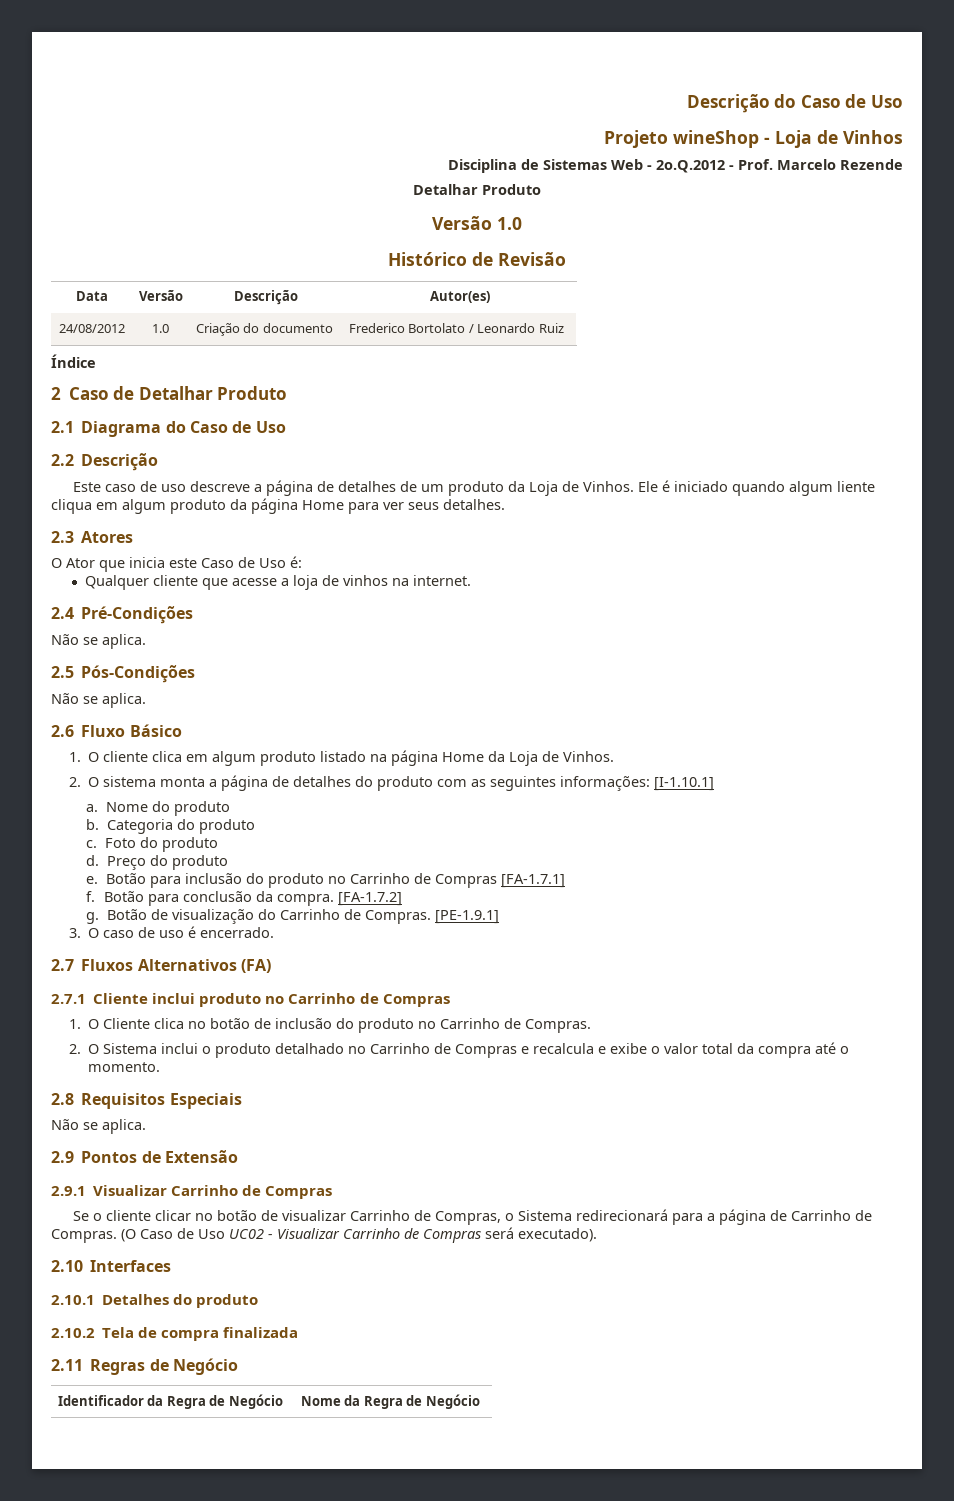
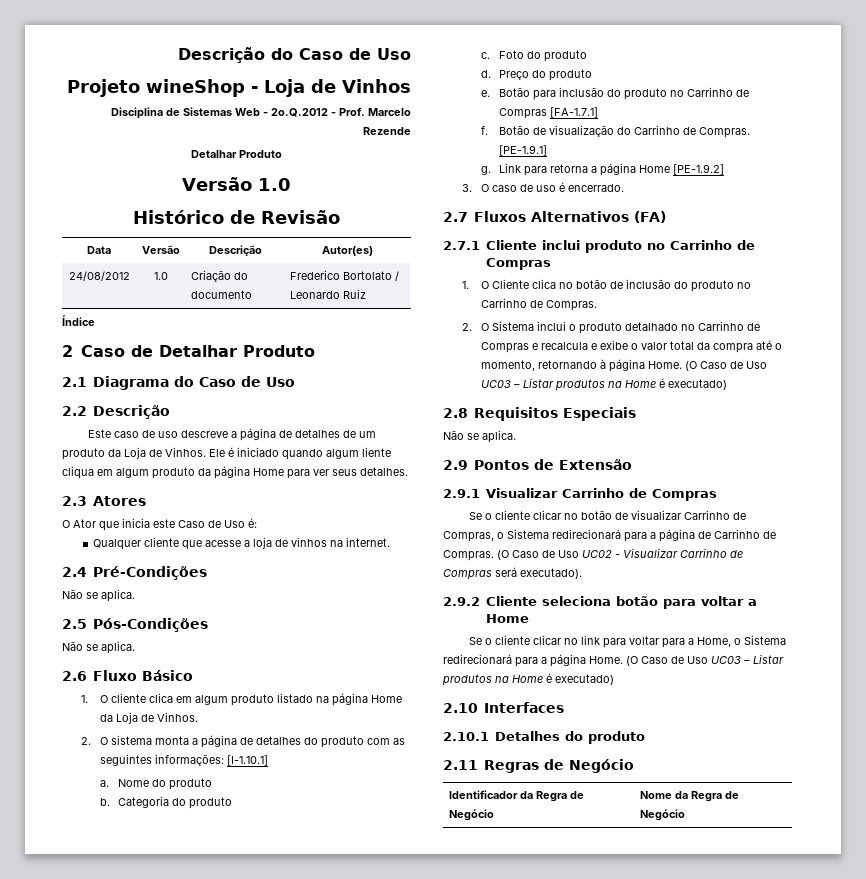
[147,891,402,906] [86,909,147,924] para conclusão da compra. [FA-1.7.2] // g. Botão -> (531, 130) none
(499, 917) none -> [480,163,725,176] // g. Link para retorna a página Home [PE-1.9.2]
[87,1062,160,1072] momento. -> [480,359,767,372] [480,378,727,391] momento, retornando à página Home. (O Caso de Uso UC03 – Listar produtos na Home é executado)
(597, 1235) none -> [443,596,757,609] [485,614,529,623] [468,635,786,648] [443,654,784,667] [442,673,614,686] // 2.9.2 Cliente seleciona botão para voltar a Home // Se o cliente clicar no link para voltar para a Home, o Sistema redirecionará para a página Home. (O Caso de Uso UC03 – Listar produtos na Home é executado)
[51,1327,299,1341] // 2.10.2 Tela de compra finalizada -> (645, 737) none

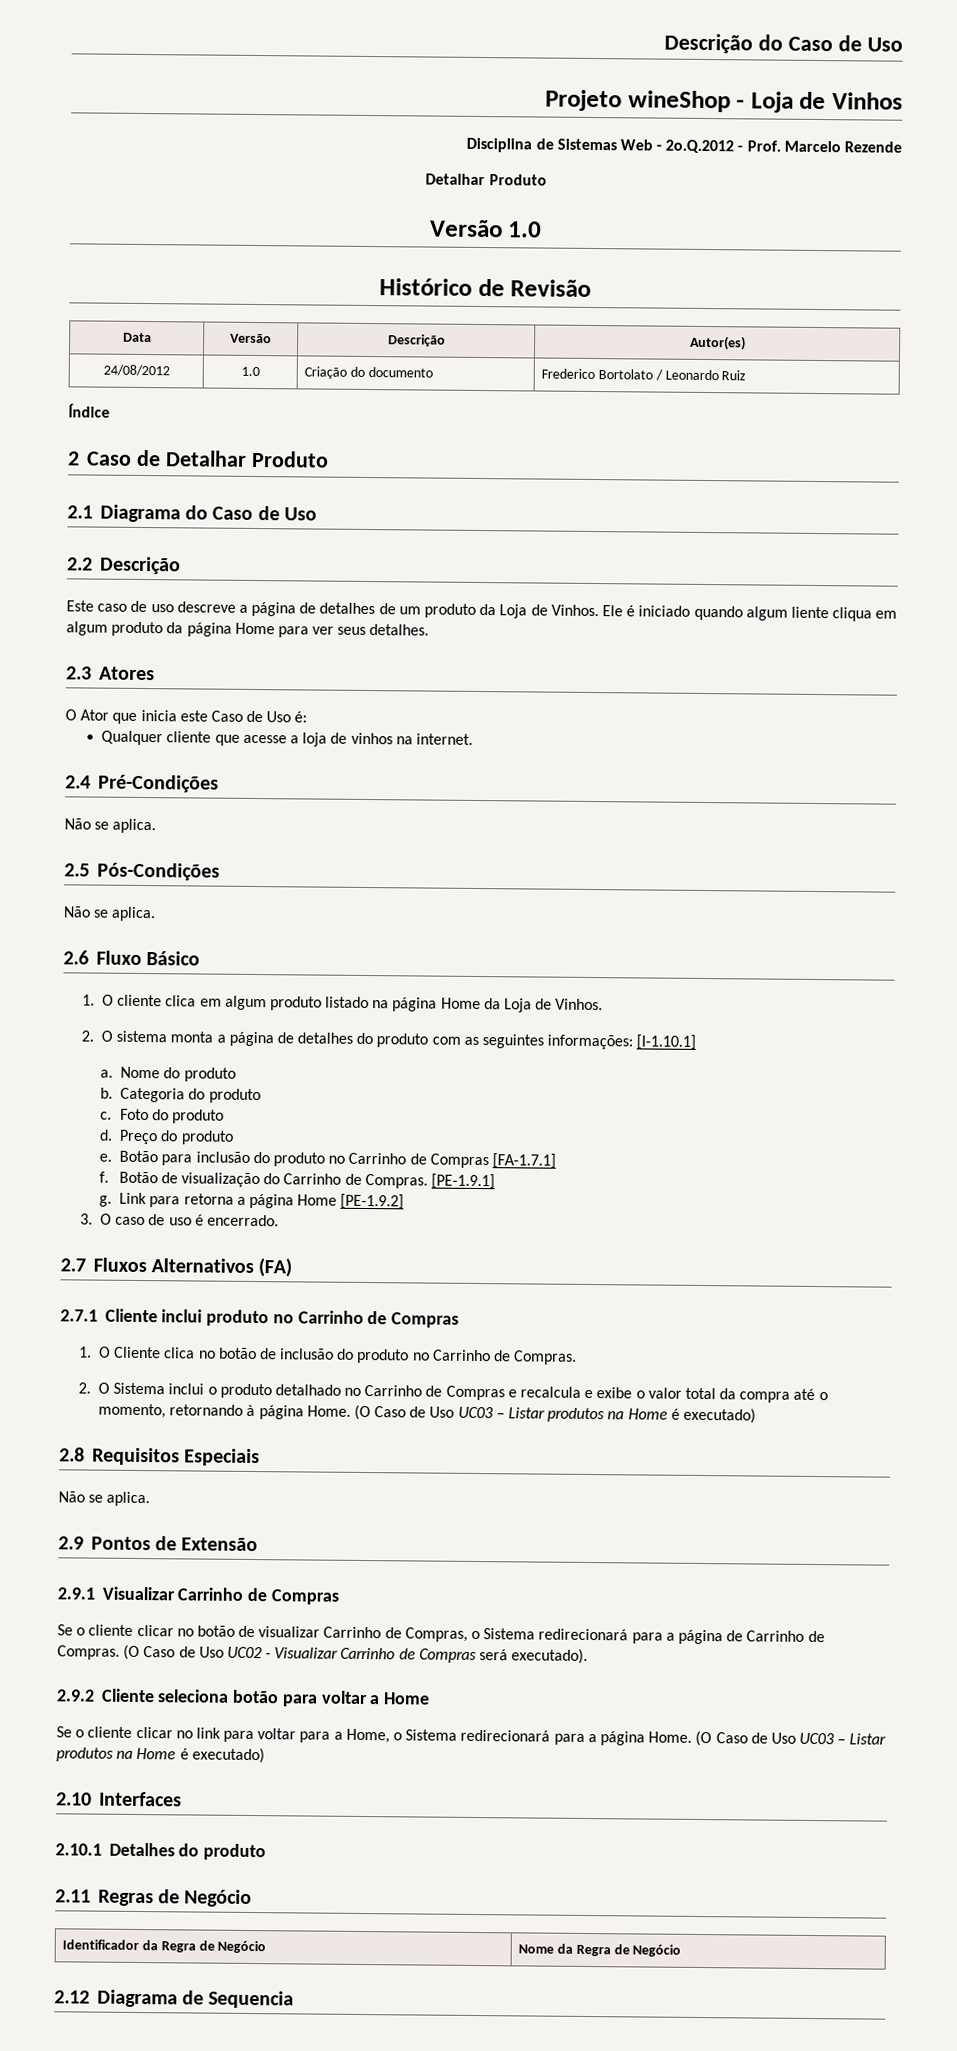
(685, 815) none -> [54,1989,295,2009] // 2.12 Diagrama de Sequencia

